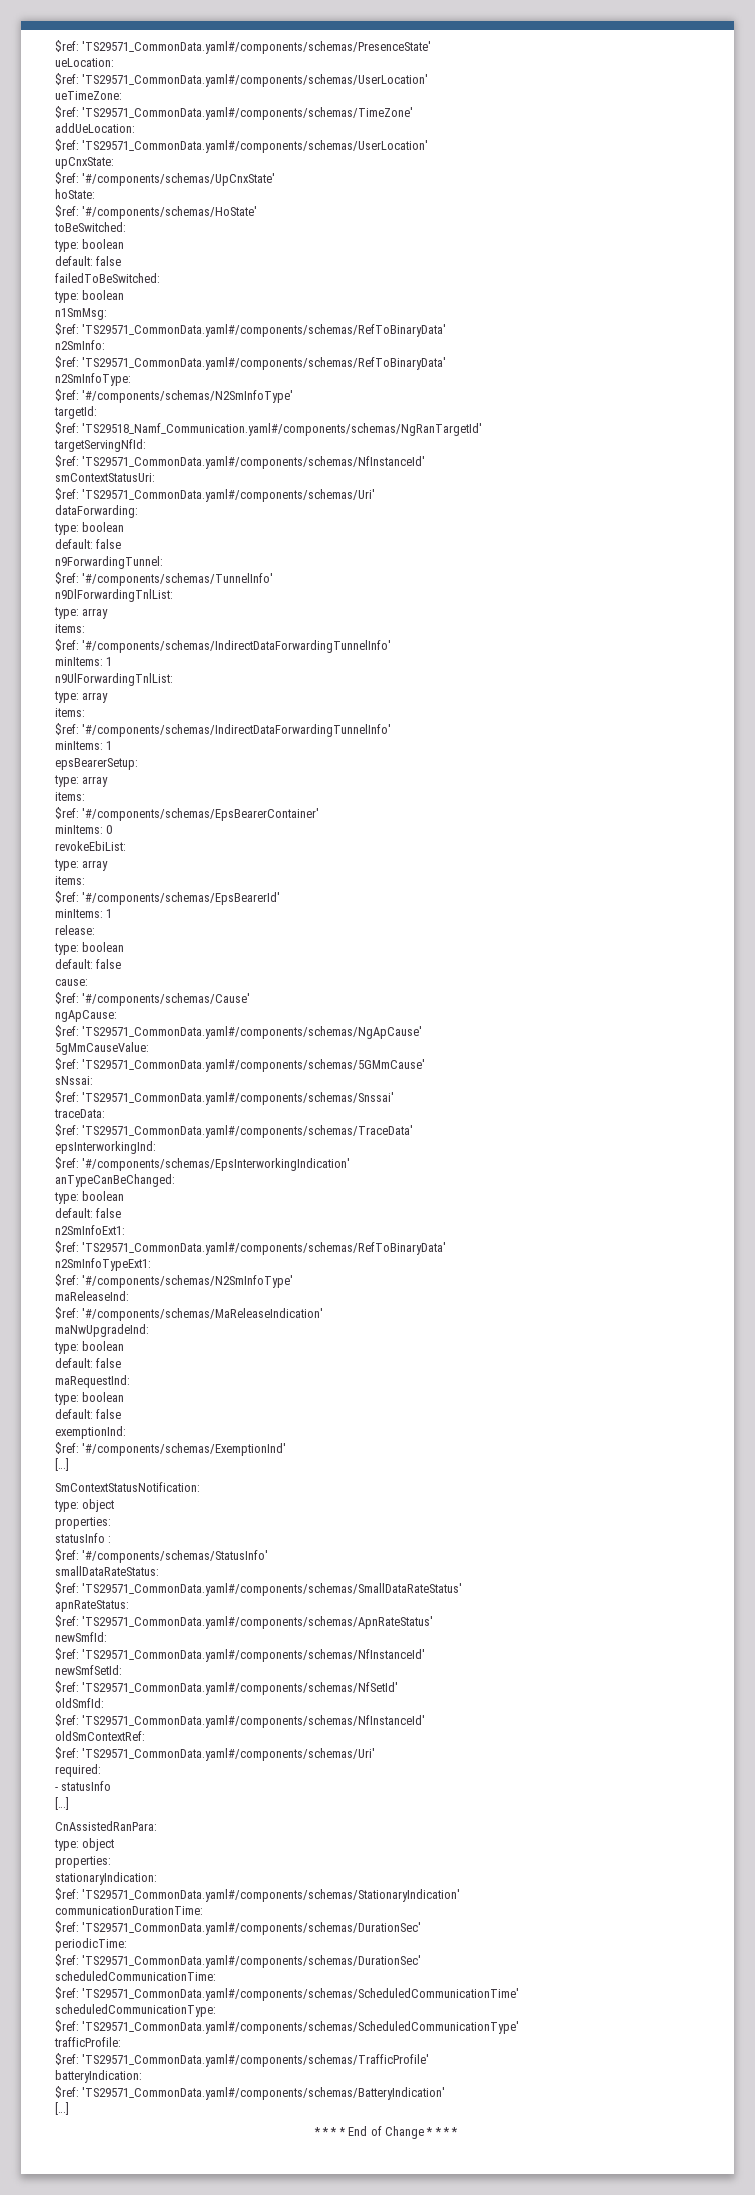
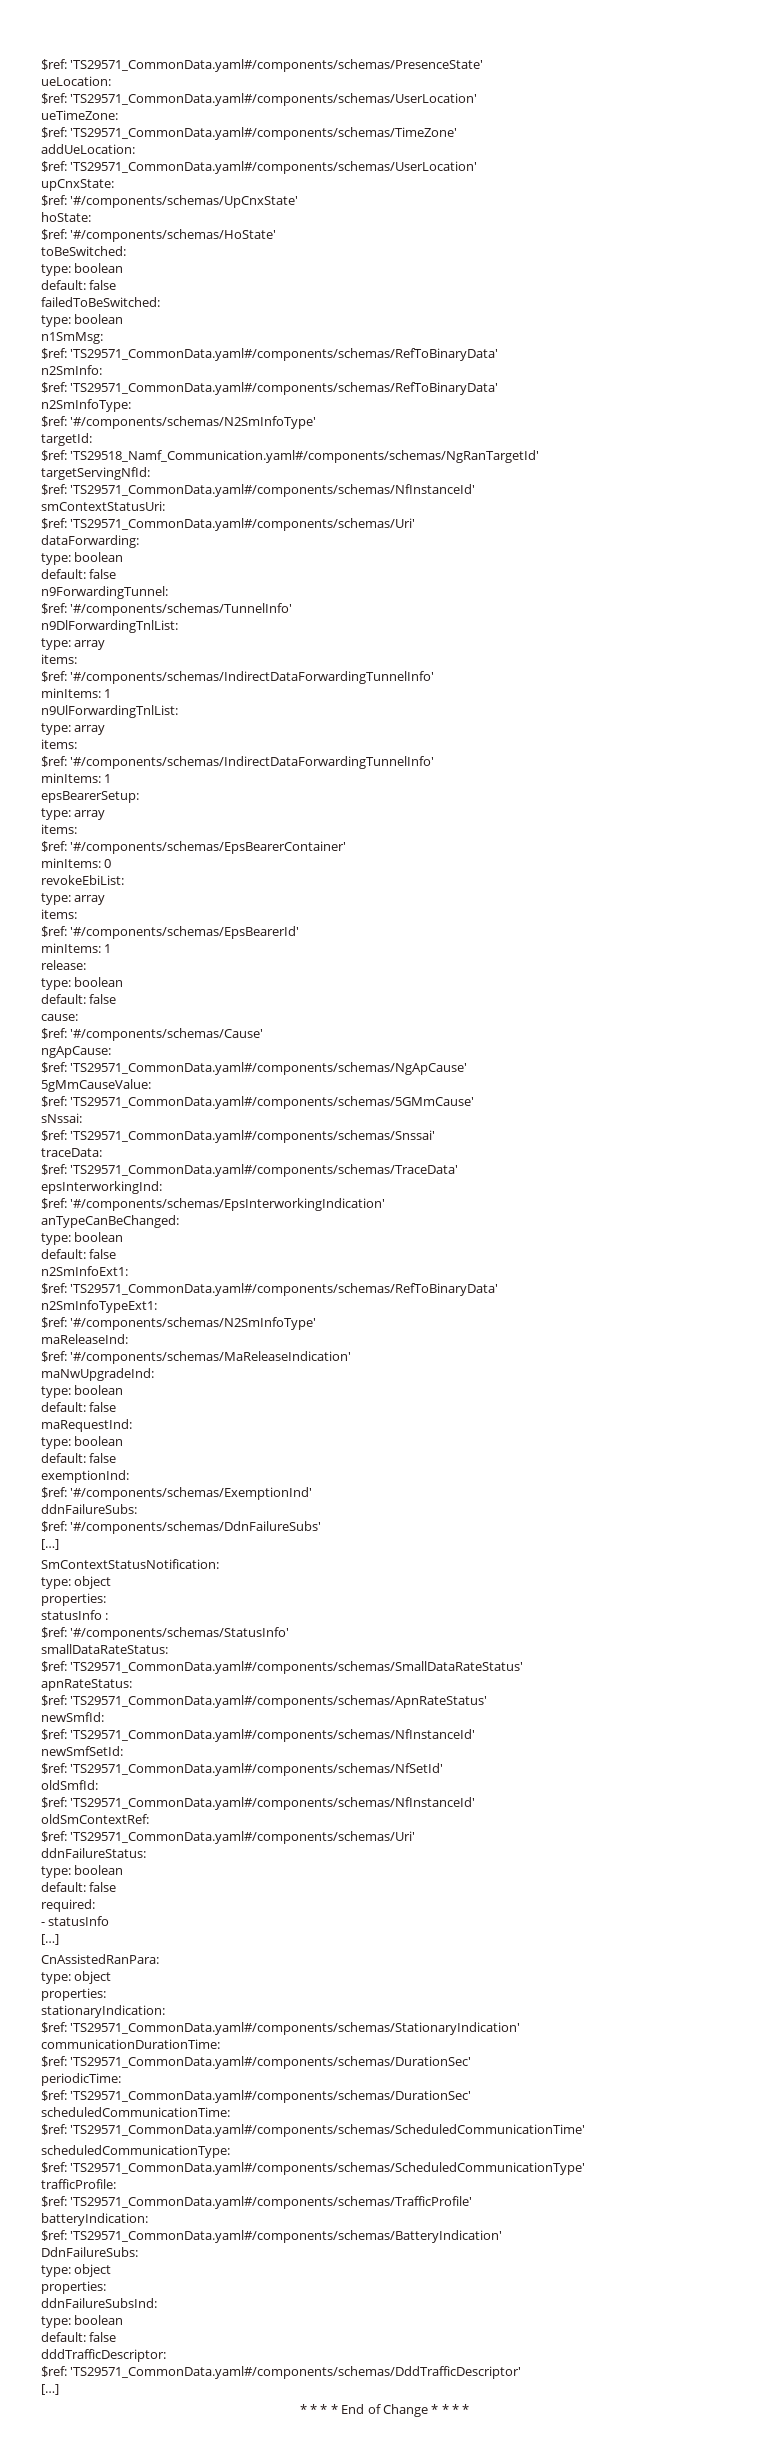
(287, 1449) none -> [41,1504,137,1514] [41,1521,322,1534] // ddnFailureSubs: // $ref: '#/components/schemas/DdnFailureSubs'
(376, 1754) none -> [41,1848,146,1858] [41,1865,124,1878] [41,1882,117,1892] // ddnFailureStatus: // type: boolean // default: false
(446, 2093) none -> [41,2247,138,2257] [41,2264,112,2277] [41,2281,106,2294] [41,2298,157,2308] [41,2315,124,2328] [41,2332,117,2342] [41,2349,166,2362] [41,2366,522,2379] // DdnFailureSubs: // type: object // properties: // ddnFailureSubsInd: // type: boolean // default: false // dddTrafficDescriptor: // $ref: 'TS29571_CommonData.yaml#/components/schemas/DddTrafficDescriptor'

